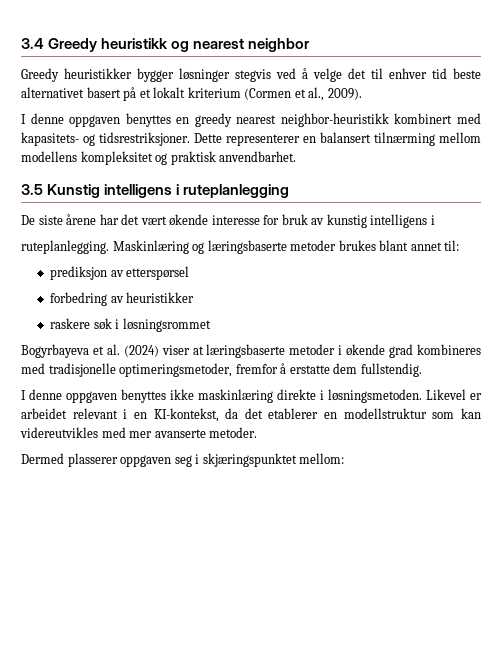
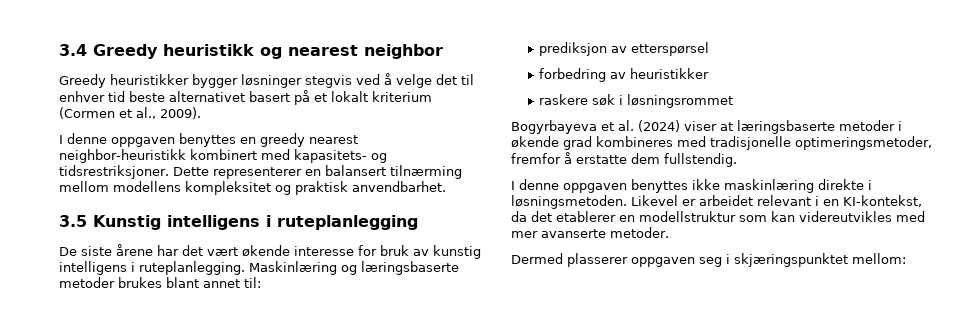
(435, 220) // -> (135, 267) none

